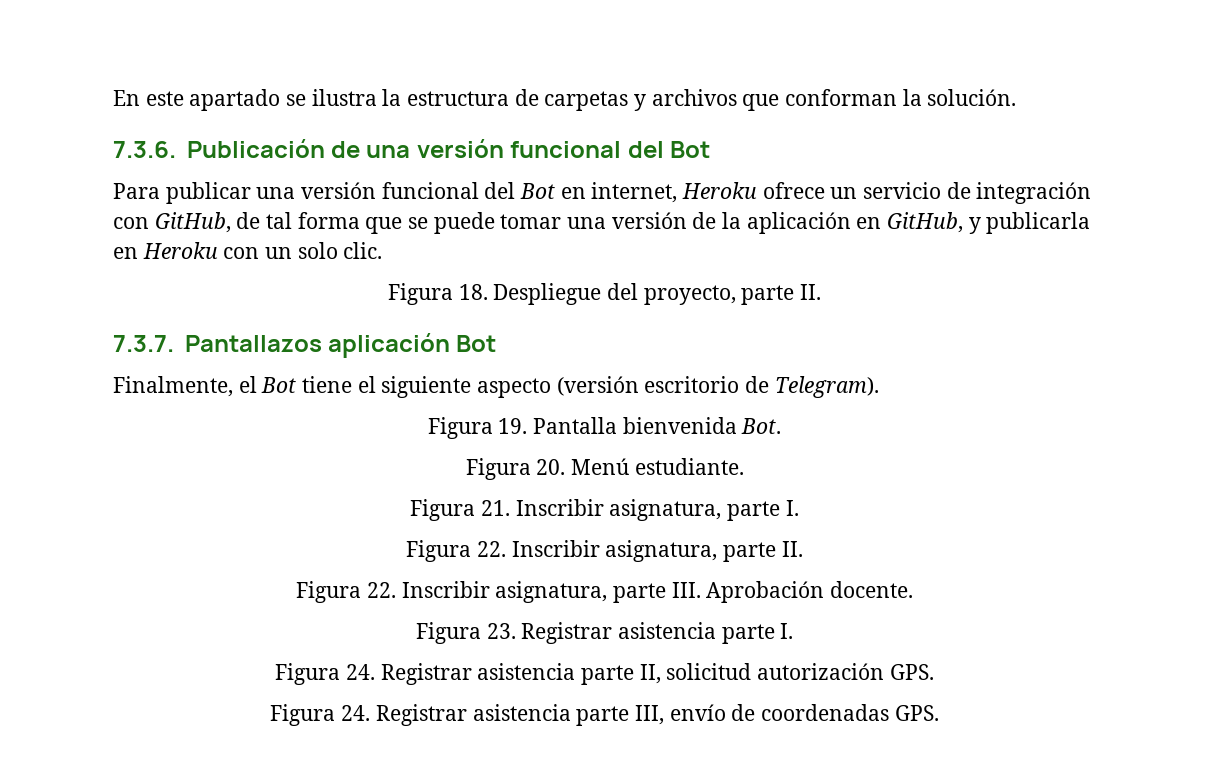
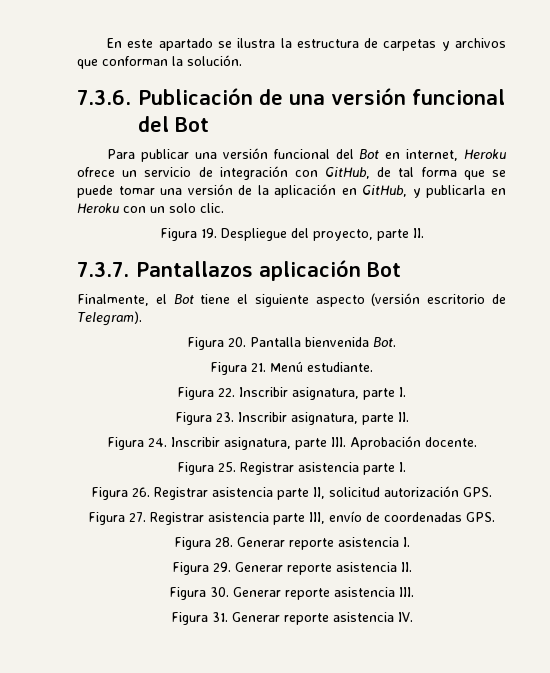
[458,284,488,300] 18. -> [200,228,217,238] 19.
[498,418,528,434] 19. -> [228,337,246,347] 20.
[536,459,566,475] 20. -> [251,363,266,372] 21.
[480,500,510,516] 21. -> [218,388,235,397] 22.
[476,541,506,557] 22. -> [215,412,234,422] 23.
[366,582,396,598] 22. -> [147,438,167,447] 24.
[486,623,516,639] 23. -> [218,462,236,472] 25.
[345,664,375,680] 24. -> [132,487,150,497] 26.
[341,705,371,721] 24. -> [129,512,146,522] 27.
(939, 713) none -> [173,537,410,550] [171,562,412,575] [169,587,414,600] [170,612,413,625] // Figura 28. Generar reporte asistencia I. // Figura 29. Generar reporte asistencia II. // Figura 30. Generar reporte asistencia III. // Figura 31. Generar reporte asistencia IV.

